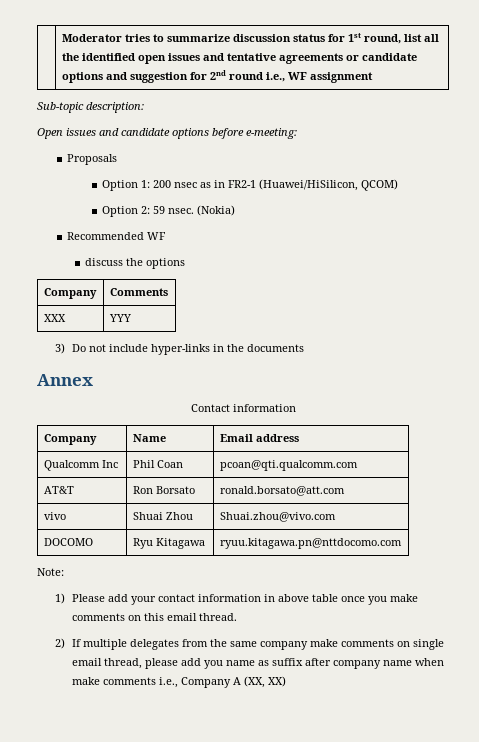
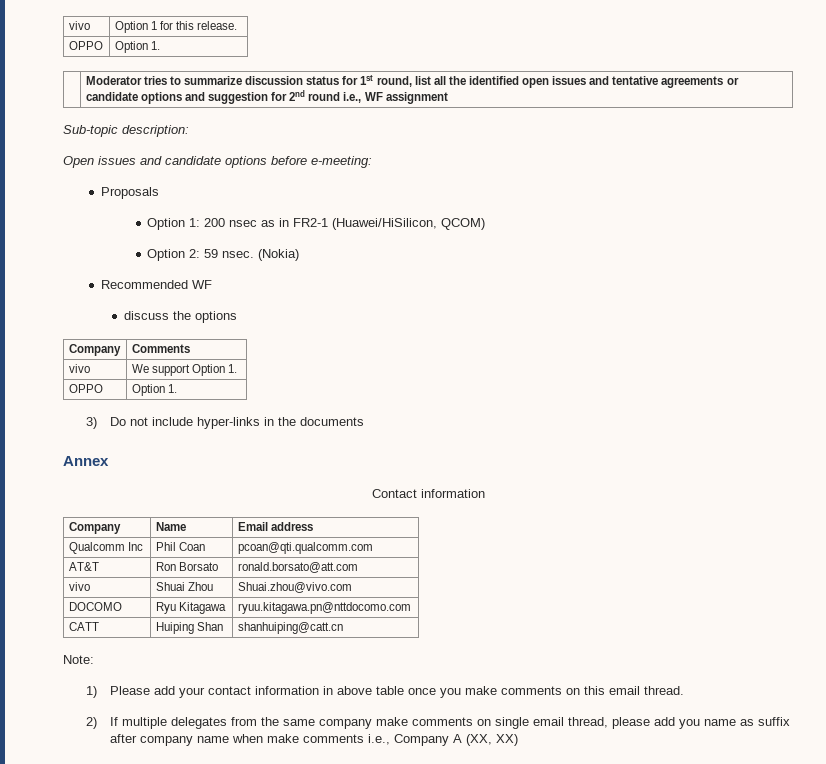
(61, 38) none -> [68,21,90,30] [114,21,238,33] [68,41,103,50] [114,41,160,53] vivo | Option 1 for this release. // OPPO | Option 1. //
[43,314,66,322] [108,314,131,322] XXX | YYY -> [68,364,90,373] [131,364,237,376] [68,384,103,393] [131,384,177,396] vivo | We support Option 1. // OPPO | Option 1.
(402, 543) none -> [68,622,99,631] [155,622,223,634] [237,622,343,634] // CATT | Huiping Shan | shanhuiping@catt.cn

